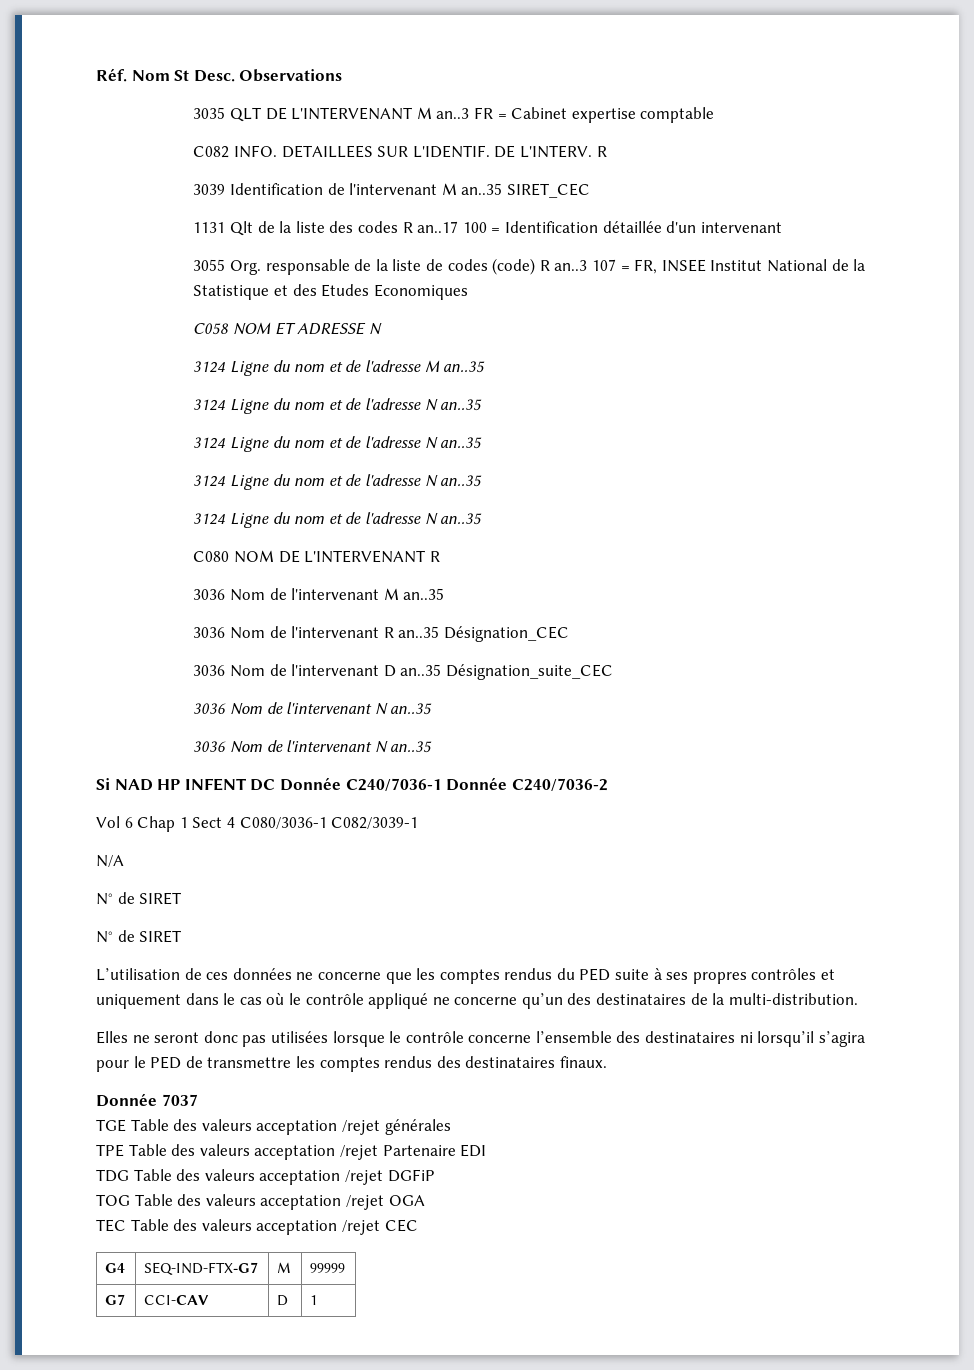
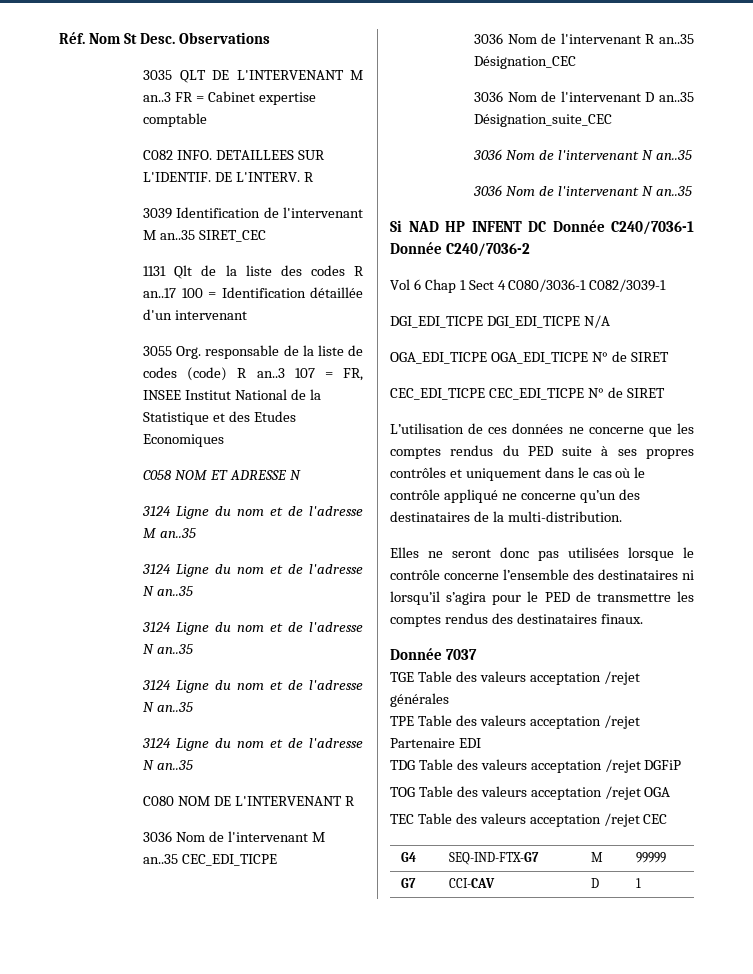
(445, 594) none -> [182,854,278,866] CEC_EDI_TICPE
(419, 823) none -> [390,316,580,328] DGI_EDI_TICPE DGI_EDI_TICPE
[96,892,182,905] N° de SIRET // -> [390,351,669,364] [390,388,584,400] OGA_EDI_TICPE OGA_EDI_TICPE N° de SIRET // CEC_EDI_TICPE CEC_EDI_TICPE

